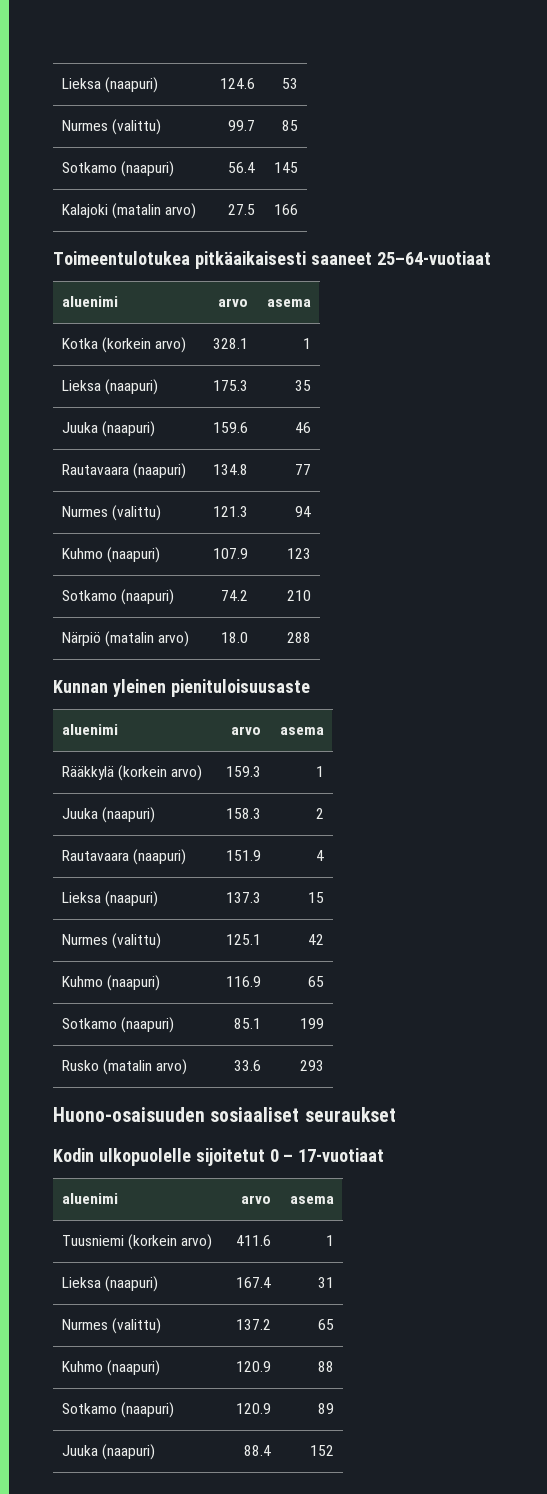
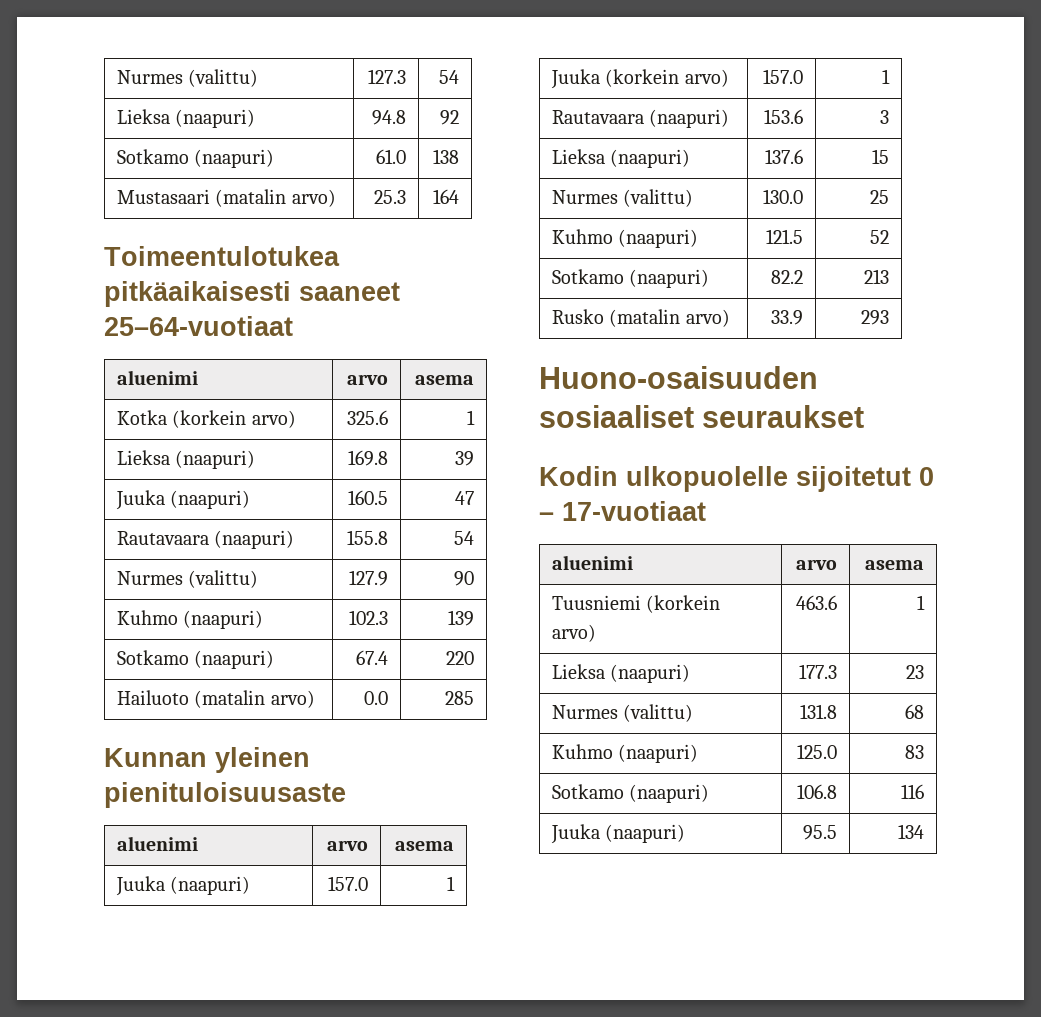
[62,77,159,93] [219,78,255,89] [281,78,298,89] [62,119,162,135] [227,120,255,131] [281,120,298,131] [62,161,175,177] [227,162,255,173] [273,162,298,173] [62,203,197,219] [227,204,255,215] [273,204,298,215] Lieksa (naapuri) | 124.6 | 53 // Nurmes (valittu) | 99.7 | 85 // Sotkamo (naapuri) | 56.4 | 145 // Kalajoki (matalin arvo) | 27.5 | 166 -> [117,69,259,87] [367,69,406,84] [438,70,459,84] [117,109,256,128] [371,110,406,125] [439,110,459,125] [117,149,275,168] [375,149,406,164] [432,149,459,164] [117,189,336,207] [373,190,406,204] [432,189,459,204] Nurmes (valittu) | 127.3 | 54 // Lieksa (naapuri) | 94.8 | 92 // Sotkamo (naapuri) | 61.0 | 138 // Mustasaari (matalin arvo) | 25.3 | 164
[212,338,248,349] [302,338,311,349] [62,379,159,395] [212,380,248,391] [294,380,311,391] [62,421,156,437] [212,422,248,433] [294,422,311,433] [62,463,187,479] [212,464,248,475] [294,464,311,475] [62,505,162,521] [212,506,248,517] [294,506,311,517] [62,547,161,563] [212,548,248,559] [286,548,311,559] [62,589,175,605] [220,590,248,601] [286,590,311,601] [62,631,190,647] [220,632,248,643] [286,632,311,643] 328.1 | 1 // Lieksa (naapuri) | 175.3 | 35 // Juuka (naapuri) | 159.6 | 46 // Rautavaara (naapuri) | 134.8 | 77 // Nurmes (valittu) | 121.3 | 94 // Kuhmo (naapuri) | 107.9 | 123 // Sotkamo (naapuri) | 74.2 | 210 // Närpiö (matalin arvo) | 18.0 | 288 -> [346,410,388,425] [466,410,475,425] [117,450,256,469] [347,450,388,466] [454,451,474,466] [116,490,251,510] [347,490,388,505] [454,491,474,505] [117,530,295,549] [346,530,388,545] [453,531,474,545] [117,570,259,588] [348,570,388,586] [453,571,474,586] [117,610,264,629] [348,610,388,625] [447,610,474,626] [117,650,275,669] [355,650,388,665] [445,651,474,665] [117,690,315,708] [363,691,388,705] [444,691,474,705] 325.6 | 1 // Lieksa (naapuri) | 169.8 | 39 // Juuka (naapuri) | 160.5 | 47 // Rautavaara (naapuri) | 155.8 | 54 // Nurmes (valittu) | 127.9 | 90 // Kuhmo (naapuri) | 102.3 | 139 // Sotkamo (naapuri) | 67.4 | 220 // Hailuoto (matalin arvo) | 0.0 | 285
[62,765,203,781] [225,766,261,777] [315,766,324,777] [62,807,156,823] [225,808,261,819] [315,808,324,819] [62,849,187,865] [225,850,261,861] [315,850,324,861] [62,891,159,907] [225,892,261,903] Rääkkylä (korkein arvo) | 159.3 | 1 // Juuka (naapuri) | 158.3 | 2 // Rautavaara (naapuri) | 151.9 | 4 // Lieksa (naapuri) | 137.3 -> [116,876,251,896] [327,876,368,891] [446,876,455,891] [551,69,729,89] [762,69,803,84] [881,69,890,84] [552,109,730,128] [763,109,803,124] [879,110,889,124] [552,149,691,168] [764,149,803,164] Juuka (naapuri) | 157.0 | 1 // Juuka (korkein arvo) | 157.0 | 1 // Rautavaara (naapuri) | 153.6 | 3 // Lieksa (naapuri) | 137.6
[225,934,261,945] [307,934,324,945] [62,975,161,991] [225,976,261,987] [307,976,324,987] [62,1017,175,1033] [233,1018,261,1029] [299,1018,324,1029] 125.1 | 42 // Kuhmo (naapuri) | 116.9 | 65 // Sotkamo (naapuri) | 85.1 | 199 -> [762,189,803,204] [869,190,889,204] [552,229,699,248] [765,229,803,244] [869,230,889,244] [552,269,710,288] [770,270,803,284] [863,269,889,284] 130.0 | 25 // Kuhmo (naapuri) | 121.5 | 52 // Sotkamo (naapuri) | 82.2 | 213
[233,1060,261,1071] 33.6 -> [770,310,803,325] 33.9
[235,1235,271,1246] [325,1235,334,1246] [62,1276,159,1292] [235,1277,271,1288] [317,1277,334,1288] [62,1318,162,1334] [235,1319,271,1330] [317,1319,334,1330] [62,1360,161,1376] [235,1361,271,1372] [317,1361,334,1372] [62,1402,175,1418] [235,1403,271,1414] [317,1403,334,1414] [62,1444,156,1460] [243,1445,271,1456] [309,1445,334,1456] 411.6 | 1 // Lieksa (naapuri) | 167.4 | 31 // Nurmes (valittu) | 137.2 | 65 // Kuhmo (naapuri) | 120.9 | 88 // Sotkamo (naapuri) | 120.9 | 89 // Juuka (naapuri) | 88.4 | 152 -> [795,595,837,610] [916,595,925,610] [552,664,691,683] [798,664,837,679] [905,665,924,679] [552,704,694,722] [799,704,837,719] [904,704,924,719] [552,744,699,763] [796,744,837,759] [904,745,924,759] [552,784,710,803] [796,784,837,799] [900,784,924,799] [551,824,686,844] [802,825,837,840] [897,824,924,839] 463.6 | 1 // Lieksa (naapuri) | 177.3 | 23 // Nurmes (valittu) | 131.8 | 68 // Kuhmo (naapuri) | 125.0 | 83 // Sotkamo (naapuri) | 106.8 | 116 // Juuka (naapuri) | 95.5 | 134

